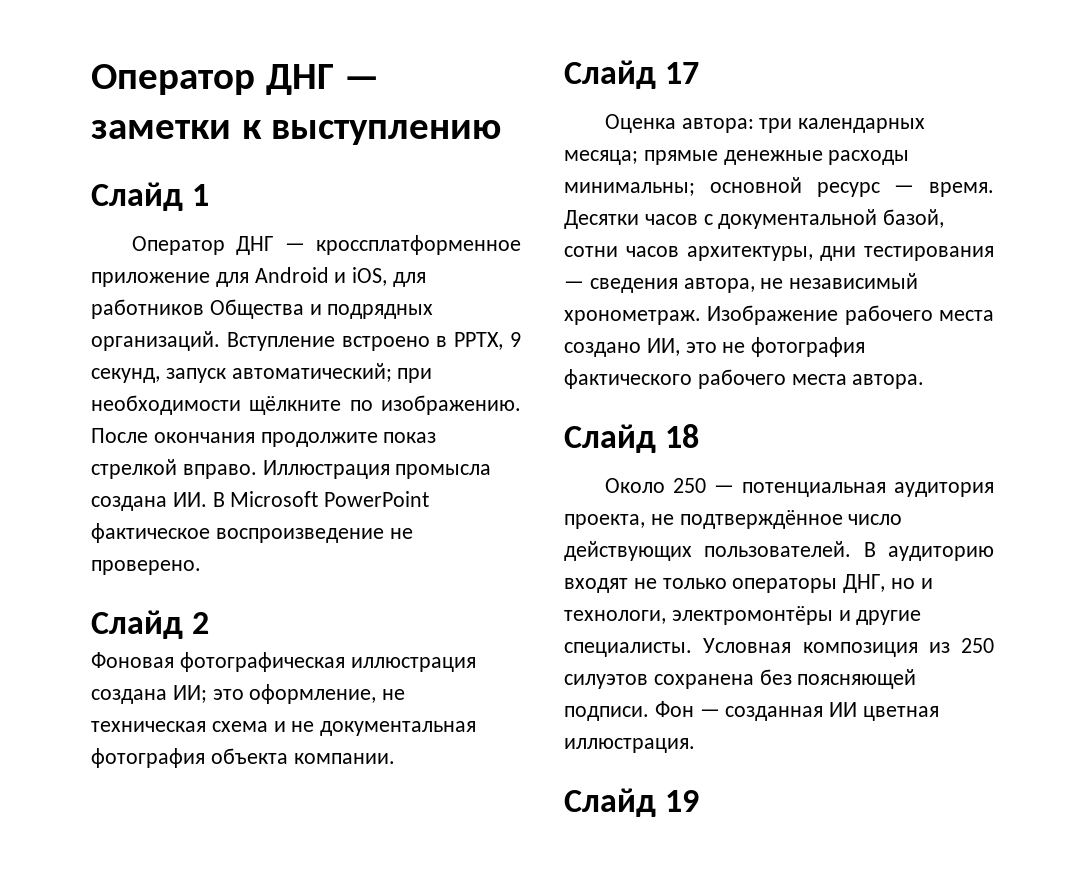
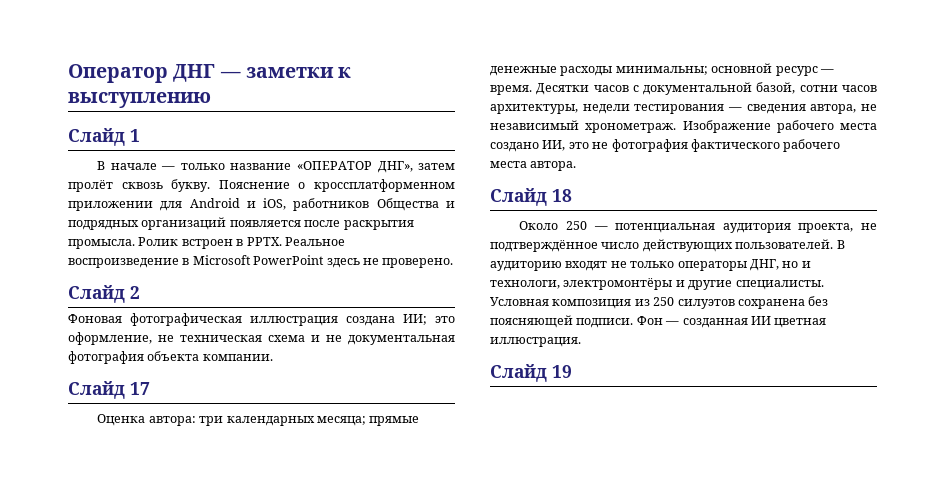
[131,235,521,255] [91,272,210,287] Оператор ДНГ — кроссплатформенное приложение -> [97,161,455,173] [68,179,455,192] [68,201,153,211] В начале — только название «ОПЕРАТОР ДНГ», затем пролёт сквозь букву. Пояснение о кроссплатформенном приложении
[393,272,427,287] для -> (287, 204) none
[91,331,521,351] [91,363,433,383] [91,395,521,415] [91,428,437,447] [91,459,492,479] [91,491,430,511] [91,523,384,543] организаций. Вступление встроено в PPTX, 9 секунд, запуск автоматический; при необходимости щёлкните по изображению. После окончания продолжите показ стрелкой вправо. Иллюстрация промысла создана ИИ. В Microsoft PowerPoint фактическое воспроизведение -> [141,217,414,230] [68,237,345,249] [68,255,360,268] организаций появляется после раскрытия промысла. Ролик встроен в PPTX. Реальное воспроизведение в Microsoft PowerPoint здесь
[820,246,857,261] дни -> [582,104,630,114] недели

